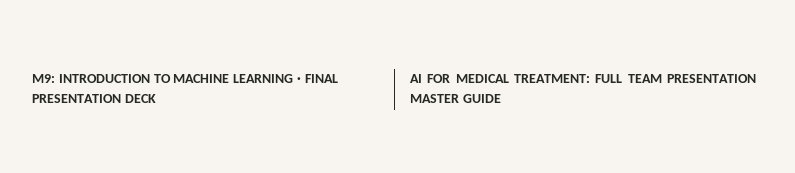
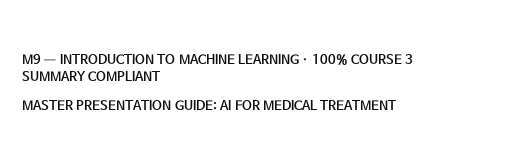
[32,74,55,83] M9: -> [22,54,57,64] M9 —
[304,74,338,83] [32,94,156,103] [410,74,756,83] [410,94,501,103] FINAL PRESENTATION DECK // AI FOR MEDICAL TREATMENT: FULL TEAM PRESENTATION MASTER GUIDE -> [311,54,414,65] [22,71,162,81] [22,100,398,110] 100% COURSE 3 SUMMARY COMPLIANT // MASTER PRESENTATION GUIDE: AI FOR MEDICAL TREATMENT

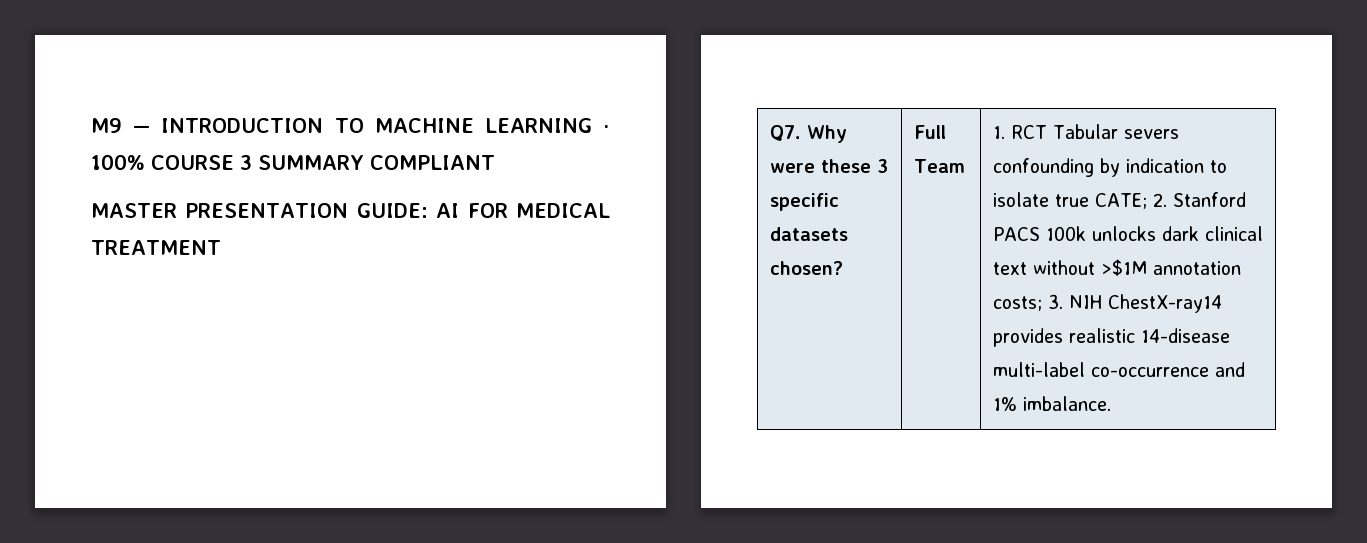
(398, 105) none -> [769,125,847,143] [769,159,888,173] [769,193,839,211] [769,227,848,241] [769,261,843,275] [913,125,946,139] [913,159,965,173] [992,124,1179,139] [992,158,1227,177] [992,192,1246,209] [992,226,1263,241] [992,259,1241,276] [992,294,1222,313] [992,328,1230,347] [992,362,1245,377] [992,396,1111,411] // Q7. Why were these 3 specific datasets chosen? | Full Team | 1. RCT Tabular severs confounding by indication to isolate true CATE; 2. Stanford PACS 100k unlocks dark clinical text without >$1M annotation costs; 3. NIH ChestX-ray14 provides realistic 14-disease multi-label co-occurrence and 1% imbalance.

